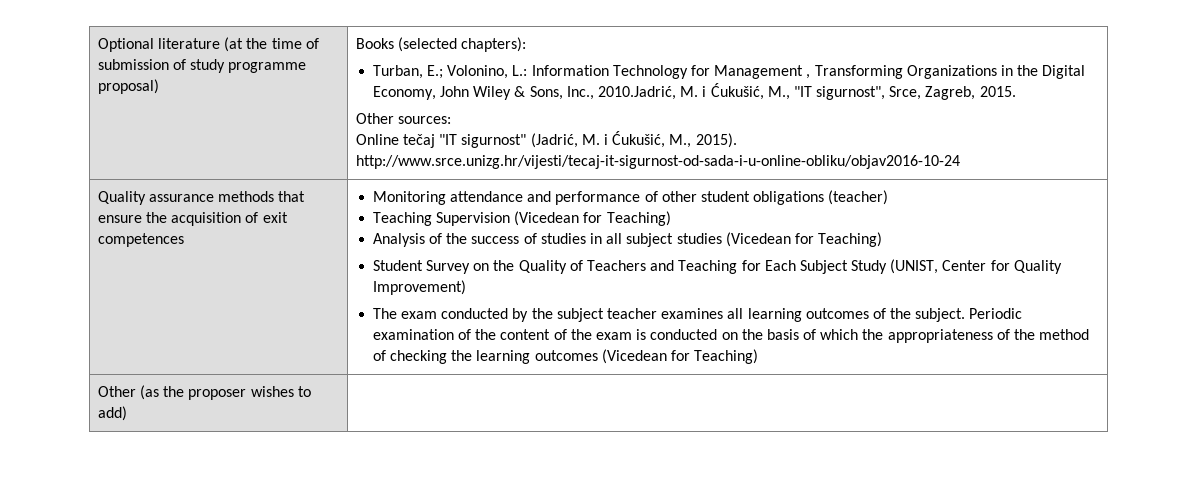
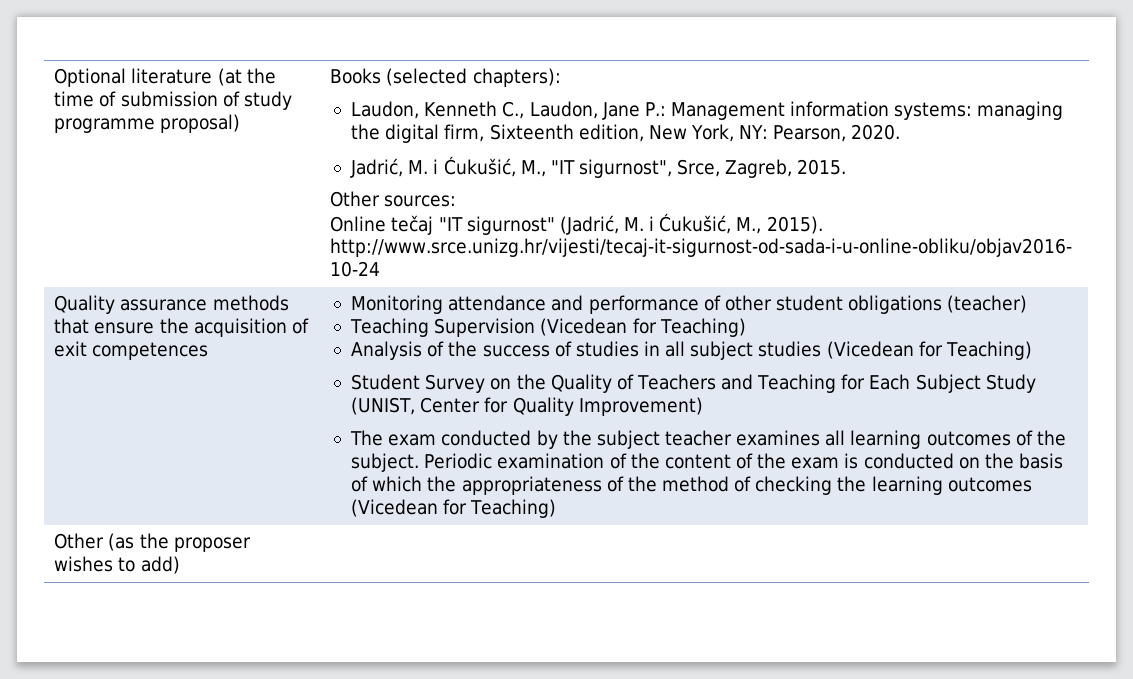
[372,65,1086,79] [372,86,676,100] Turban, E.; Volonino, L.: Information Technology for Management , Transforming Organizations in the Digital Economy, John Wiley & Sons, Inc., 2010.Jadrić, -> [351,101,1064,120] [351,124,901,143] [350,158,404,178] Laudon, Kenneth C., Laudon, Jane P.: Management information systems: managing the digital firm, Sixteenth edition, New York, NY: Pearson, 2020. // Jadrić,

